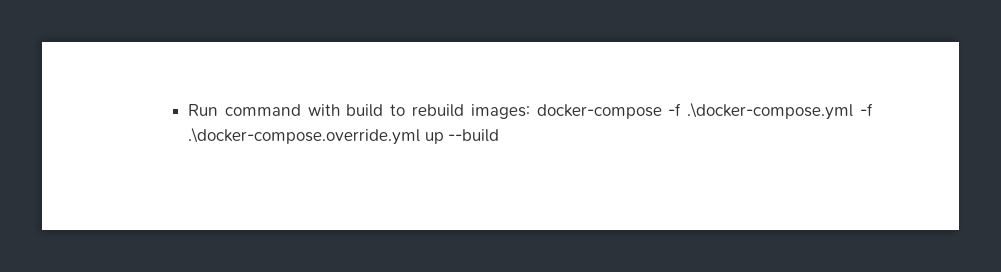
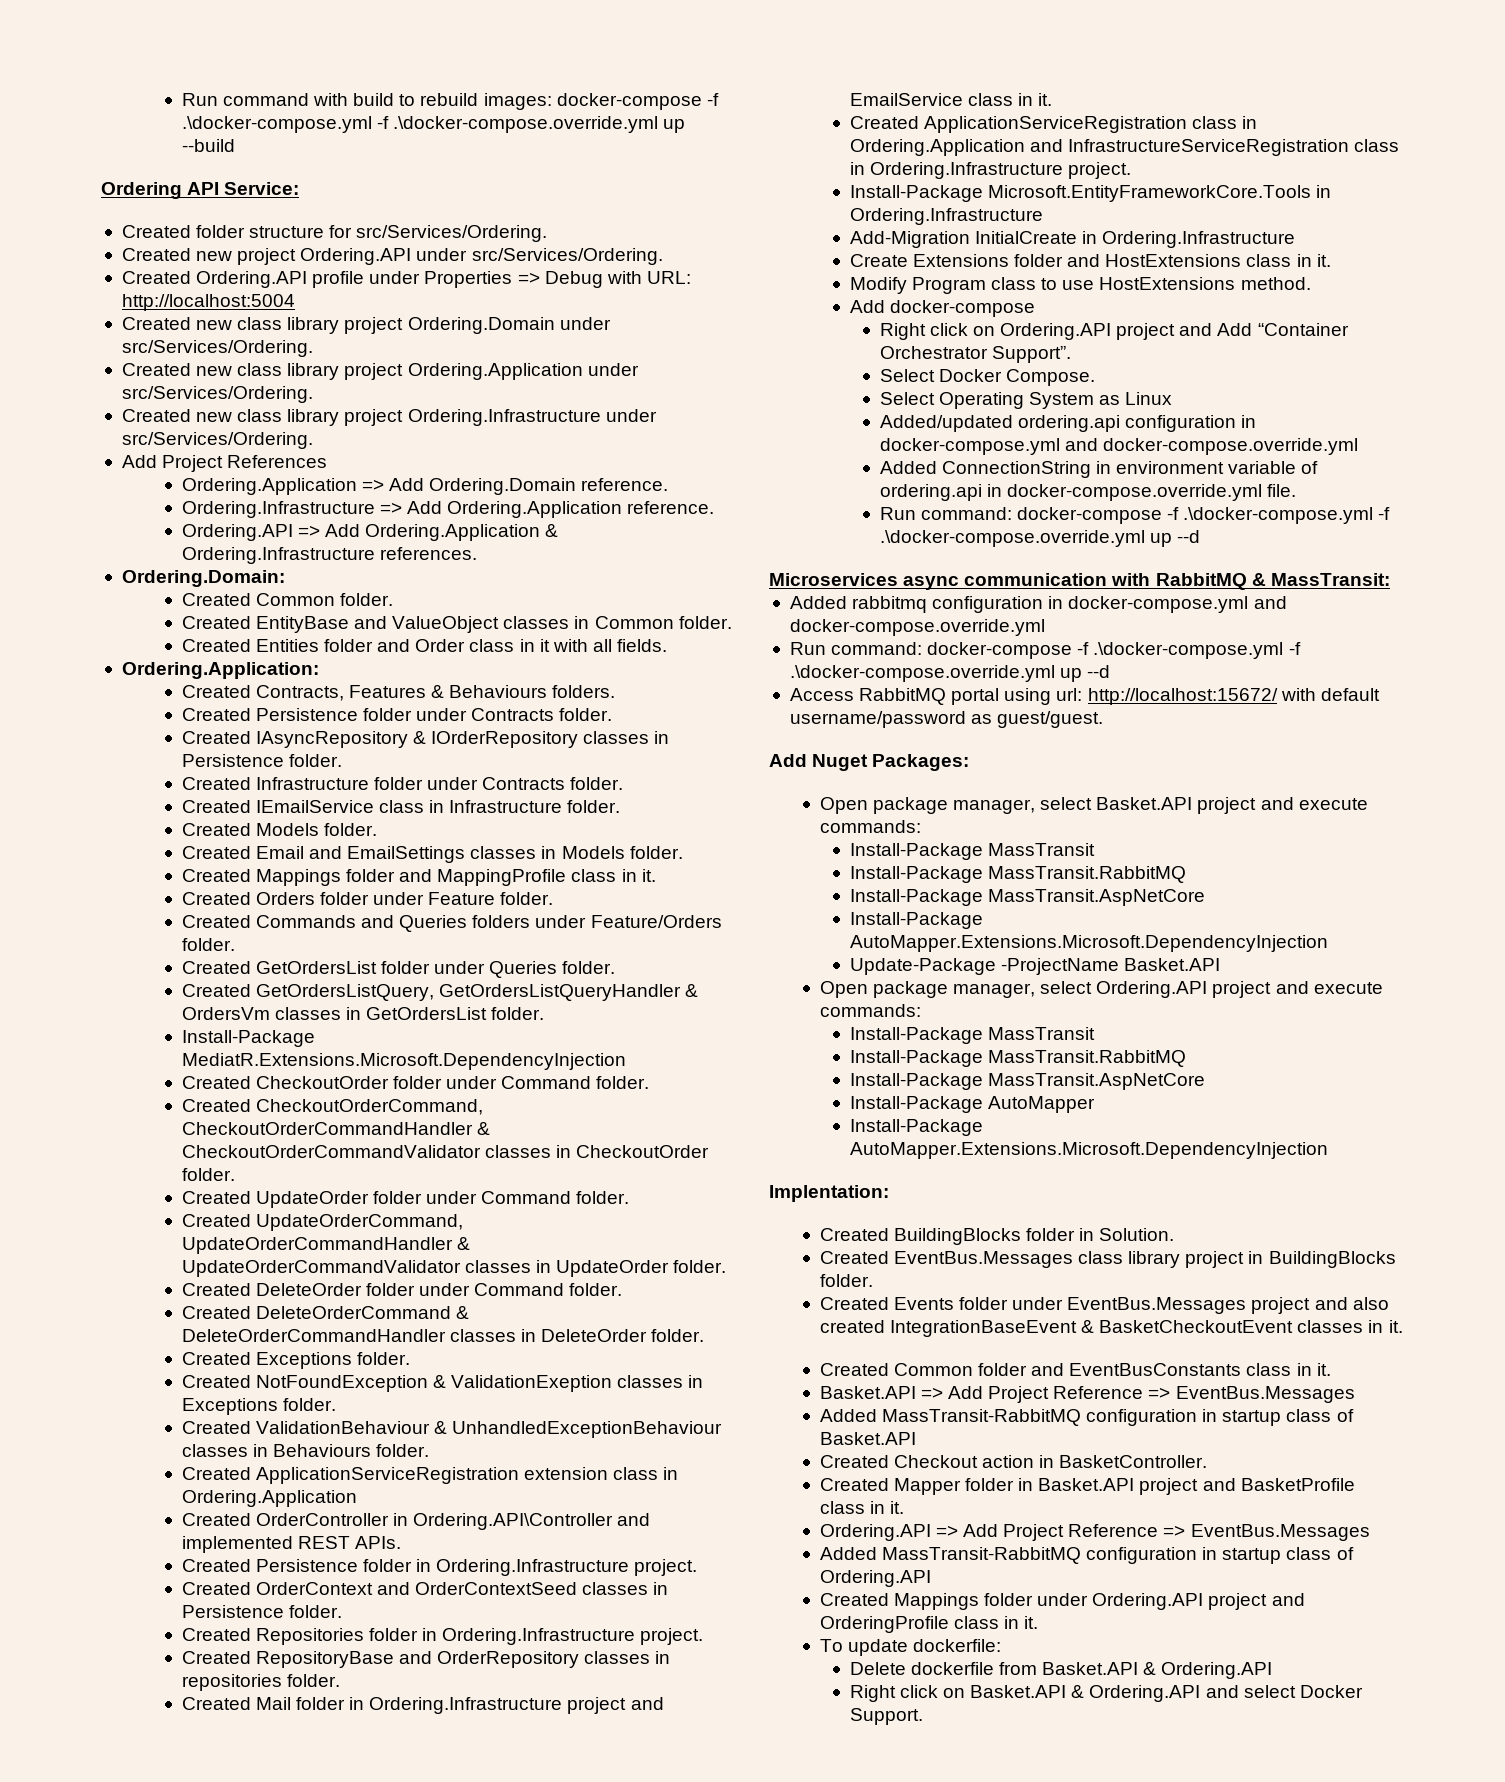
(500, 135) none -> [101,182,300,199] [121,225,548,242] [121,248,663,265] [121,271,691,288] [121,294,295,311] [121,317,611,334] [121,340,313,357] [121,363,639,380] [121,386,313,403] [121,409,657,426] [121,432,313,449] [121,455,328,472] [181,478,669,495] [181,501,715,518] [181,524,559,541] [181,547,477,564] [121,570,285,587] [181,593,393,606] [181,616,732,633] [181,639,668,652] [121,662,319,679] [181,685,616,701] [181,708,613,721] [181,731,670,748] [181,754,342,767] [181,777,624,790] [181,800,621,813] [181,823,377,836] [181,846,683,863] [181,869,656,886] [181,892,554,905] [181,915,722,932] [181,938,235,951] [181,961,616,978] [181,984,699,1001] [181,1007,545,1020] [181,1030,315,1047] [181,1053,626,1070] [181,1076,650,1089] [181,1099,483,1115] [181,1122,490,1135] [181,1145,710,1158] [181,1168,235,1181] [181,1191,630,1208] [181,1214,463,1231] [181,1237,470,1254] [181,1260,727,1277] [181,1283,623,1296] [181,1306,469,1319] [181,1329,705,1342] [181,1352,410,1369] [181,1375,704,1392] [181,1398,336,1415] [181,1421,723,1438] [181,1444,430,1457] [181,1467,679,1484] [181,1490,357,1507] [181,1513,651,1530] [181,1536,401,1553] [181,1559,698,1576] [181,1582,669,1595] [181,1605,342,1618] [181,1628,704,1645] [181,1651,671,1668] [181,1674,340,1691] [181,1697,664,1714] [849,93,1053,106] [849,116,1258,133] [849,139,1400,156] [849,162,1131,179] [849,185,1331,202] [849,208,1043,225] [849,231,1296,248] [849,254,1331,267] [849,277,1311,294] [849,300,1035,317] [879,323,1349,340] [879,346,1071,363] [879,369,1095,386] [879,392,1173,409] [879,415,1257,432] [879,438,1358,455] [879,461,1319,478] [879,484,1297,501] [879,507,1391,524] [879,530,1200,547] [769,573,1390,590] [789,596,1287,613] [789,619,1045,636] [789,642,1301,659] [789,665,1111,682] [789,688,1380,705] [789,711,1104,728] [769,754,970,771] [819,797,1368,814] [819,820,921,833] [849,843,1095,860] [849,866,1186,883] [849,889,1205,906] [849,912,983,929] [849,935,1328,952] [849,958,1220,975] [819,981,1383,998] [819,1004,921,1017] [849,1027,1095,1044] [849,1050,1186,1067] [849,1073,1205,1090] [849,1096,1095,1113] [849,1119,983,1136] [849,1142,1328,1159] [769,1185,889,1202] [819,1228,1175,1245] [819,1251,1396,1268] [819,1274,873,1287] [819,1297,1389,1314] [819,1320,1403,1337] [819,1363,1331,1376] [819,1386,1355,1403] [819,1409,1354,1426] [819,1432,916,1445] [819,1455,1208,1468] [819,1478,1355,1495] [819,1501,905,1514] [819,1524,1370,1541] [819,1547,1354,1564] [819,1570,931,1587] [819,1593,1305,1610] [819,1616,1039,1633] [819,1639,1002,1656] [849,1662,1273,1679] [849,1685,1363,1702] [849,1708,923,1725] // Ordering API Service: // Created folder structure for src/Services/Ordering. // Created new project Ordering.API under src/Services/Ordering. // Created Ordering.API profile under Properties => Debug with URL: http://localhost:5004 // Created new class library project Ordering.Domain under src/Services/Ordering. // Created new class library project Ordering.Application under src/Services/Ordering. // Created new class library project Ordering.Infrastructure under src/Services/Ordering. // Add Project References // Ordering.Application => Add Ordering.Domain reference. // Ordering.Infrastructure => Add Ordering.Application reference. // Ordering.API => Add Ordering.Application & Ordering.Infrastructure references. // Ordering.Domain: // Created Common folder. // Created EntityBase and ValueObject classes in Common folder. // Created Entities folder and Order class in it with all fields. // Ordering.Application: // Created Contracts, Features & Behaviours folders. // Created Persistence folder under Contracts folder. // Created IAsyncRepository & IOrderRepository classes in Persistence folder. // Created Infrastructure folder under Contracts folder. // Created IEmailService class in Infrastructure folder. // Created Models folder. // Created Email and EmailSettings classes in Models folder. // Created Mappings folder and MappingProfile class in it. // Created Orders folder under Feature folder. // Created Commands and Queries folders under Feature/Orders folder. // Created GetOrdersList folder under Queries folder. // Created GetOrdersListQuery, GetOrdersListQueryHandler & OrdersVm classes in GetOrdersList folder. // Install-Package MediatR.Extensions.Microsoft.DependencyInjection // Created CheckoutOrder folder under Command folder. // Created CheckoutOrderCommand, CheckoutOrderCommandHandler & CheckoutOrderCommandValidator classes in CheckoutOrder folder. // Created UpdateOrder folder under Command folder. // Created UpdateOrderCommand, UpdateOrderCommandHandler & UpdateOrderCommandValidator classes in UpdateOrder folder. // Created DeleteOrder folder under Command folder. // Created DeleteOrderCommand & DeleteOrderCommandHandler classes in DeleteOrder folder. // Created Exceptions folder. // Created NotFoundException & ValidationExeption classes in Exceptions folder. // Created ValidationBehaviour & UnhandledExceptionBehaviour classes in Behaviours folder. // Created ApplicationServiceRegistration extension class in Ordering.Application // Created OrderController in Ordering.API\Controller and implemented REST APIs. // Created Persistence folder in Ordering.Infrastructure project. // Created OrderContext and OrderContextSeed classes in Persistence folder. // Created Repositories folder in Ordering.Infrastructure project. // Created RepositoryBase and OrderRepository classes in repositories folder. // Created Mail folder in Ordering.Infrastructure project and EmailService class in it. // Created ApplicationServiceRegistration class in Ordering.Application and InfrastructureServiceRegistration class in Ordering.Infrastructure project. // Install-Package Microsoft.EntityFrameworkCore.Tools in Ordering.Infrastructure // Add-Migration InitialCreate in Ordering.Infrastructure // Create Extensions folder and HostExtensions class in it. // Modify Program class to use HostExtensions method. // Add docker-compose // Right click on Ordering.API project and Add “Container Orchestrator Support”. // Select Docker Compose. // Select Operating System as Linux // Added/updated ordering.api configuration in docker-compose.yml and docker-compose.override.yml // Added ConnectionString in environment variable of ordering.api in docker-compose.override.yml file. // Run command: docker-compose -f .\docker-compose.yml -f .\docker-compose.override.yml up --d // Microservices async communication with RabbitMQ & MassTransit: // Added rabbitmq configuration in docker-compose.yml and docker-compose.override.yml // Run command: docker-compose -f .\docker-compose.yml -f .\docker-compose.override.yml up --d // Access RabbitMQ portal using url: http://localhost:15672/ with default username/password as guest/guest. // Add Nuget Packages: // Open package manager, select Basket.API project and execute commands: // Install-Package MassTransit // Install-Package MassTransit.RabbitMQ // Install-Package MassTransit.AspNetCore // Install-Package AutoMapper.Extensions.Microsoft.DependencyInjection // Update-Package -ProjectName Basket.API // Open package manager, select Ordering.API project and execute commands: // Install-Package MassTransit // Install-Package MassTransit.RabbitMQ // Install-Package MassTransit.AspNetCore // Install-Package AutoMapper // Install-Package AutoMapper.Extensions.Microsoft.DependencyInjection // Implentation: // Created BuildingBlocks folder in Solution. // Created EventBus.Messages class library project in BuildingBlocks folder. // Created Events folder under EventBus.Messages project and also created IntegrationBaseEvent & BasketCheckoutEvent classes in it. // Created Common folder and EventBusConstants class in it. // Basket.API => Add Project Reference => EventBus.Messages // Added MassTransit-RabbitMQ configuration in startup class of Basket.API // Created Checkout action in BasketController. // Created Mapper folder in Basket.API project and BasketProfile class in it. // Ordering.API => Add Project Reference => EventBus.Messages // Added MassTransit-RabbitMQ configuration in startup class of Ordering.API // Created Mappings folder under Ordering.API project and OrderingProfile class in it. // To update dockerfile: // Delete dockerfile from Basket.API & Ordering.API // Right click on Basket.API & Ordering.API and select Docker Support.

